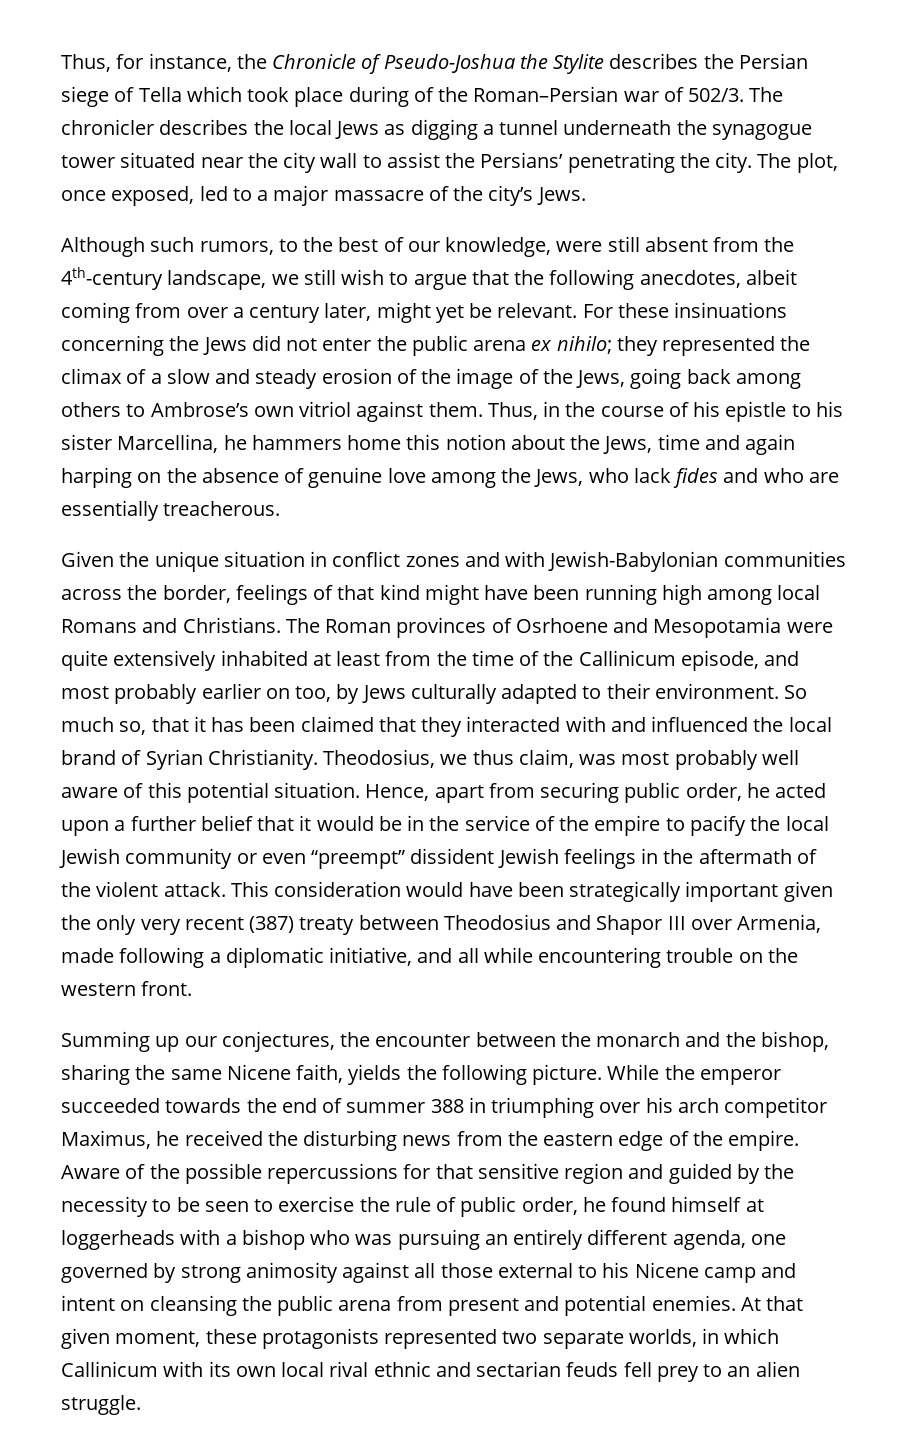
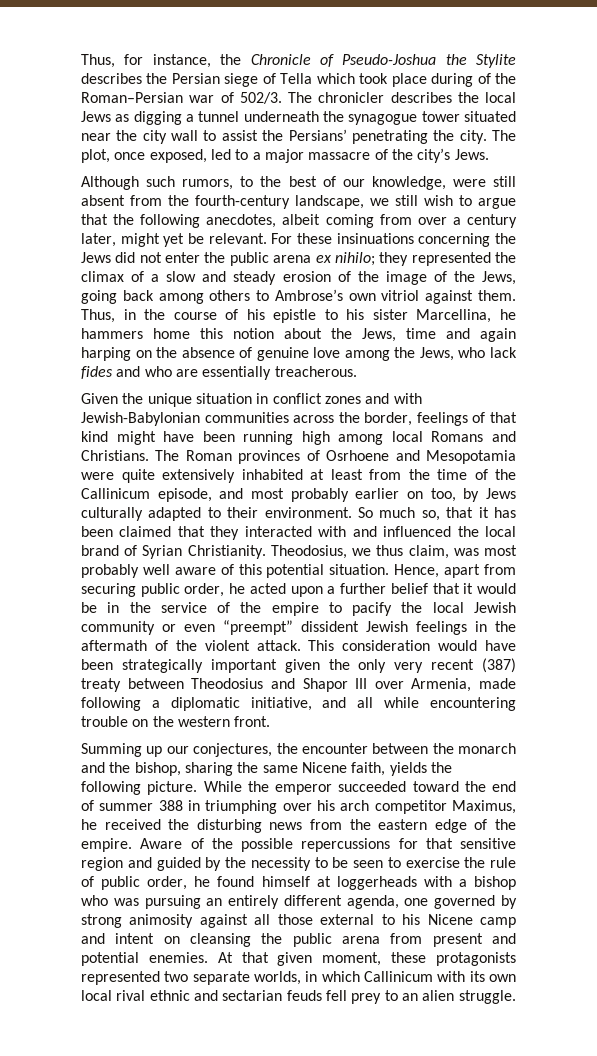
[61,267,163,290] 4th-century -> [195,195,290,209] fourth-century
[165,1098,242,1113] towards -> [412,781,459,792] toward

